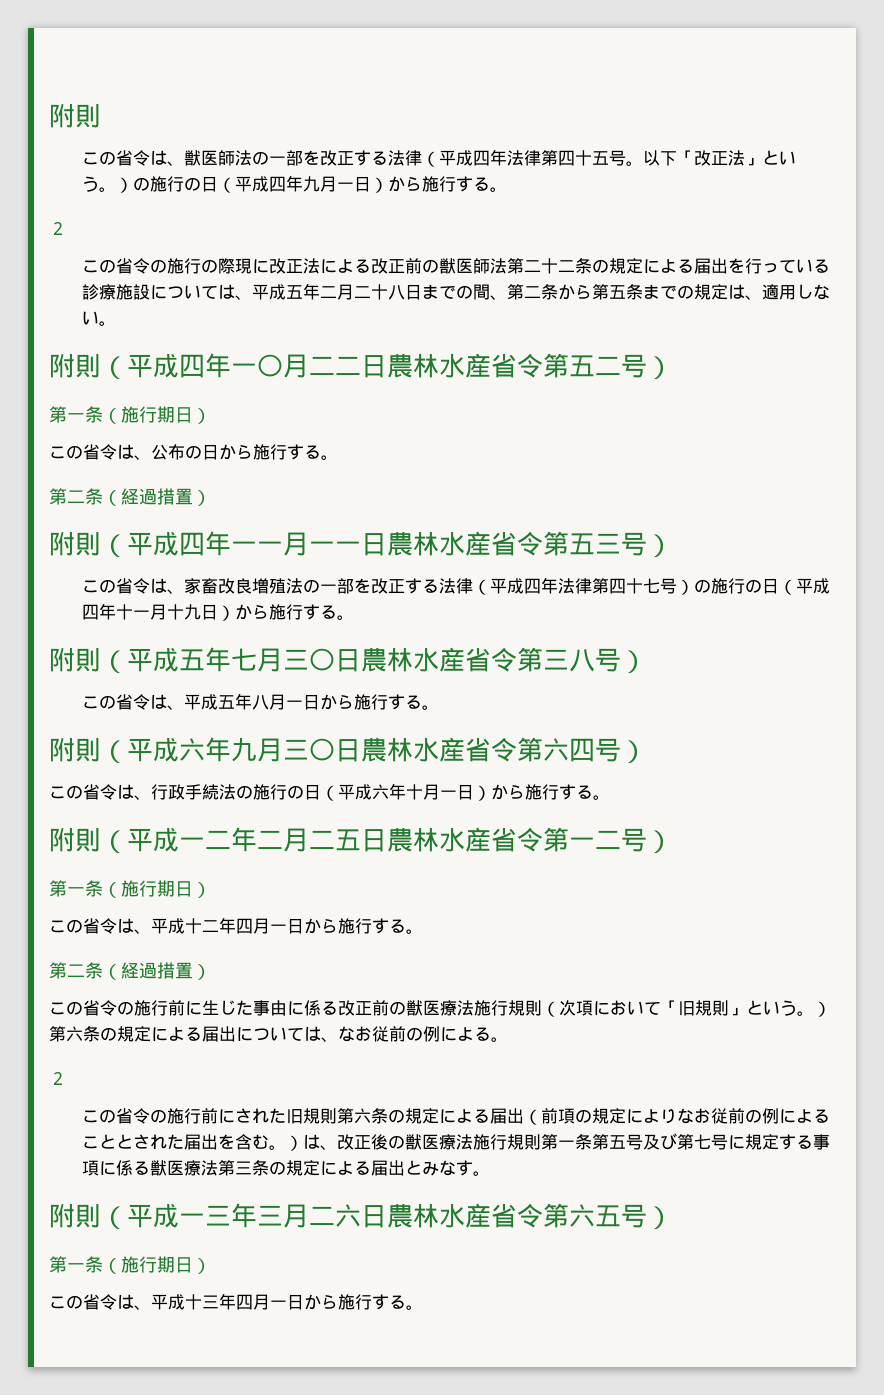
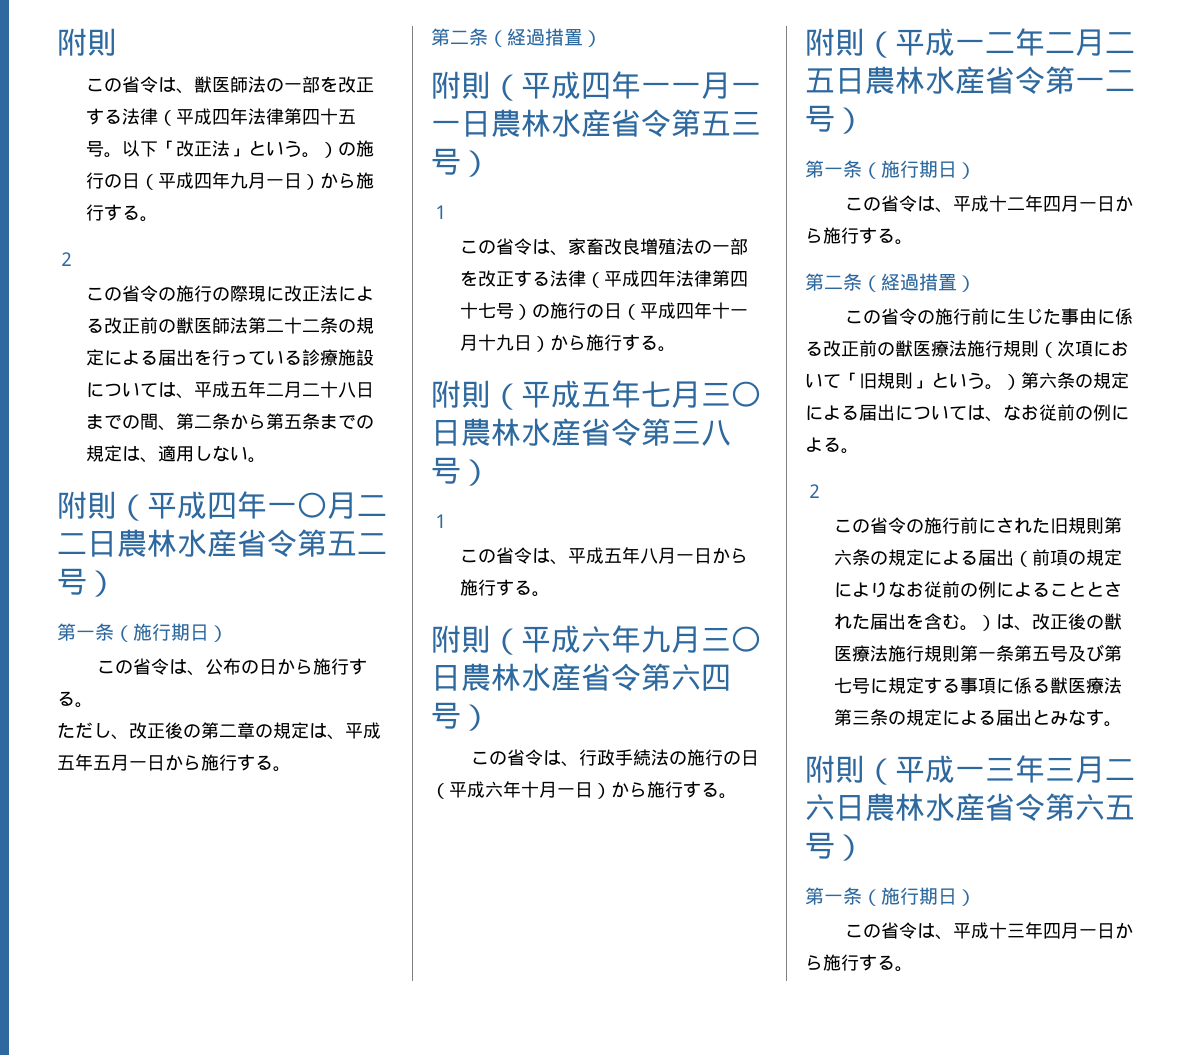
(338, 457) none -> [57,722,381,740] [57,754,291,772] // ただし、改正後の第二章の規定は、平成五年五月一日から施行する。
(673, 546) none -> [431,205,450,219] // １
(647, 662) none -> [431,514,450,528] // １

